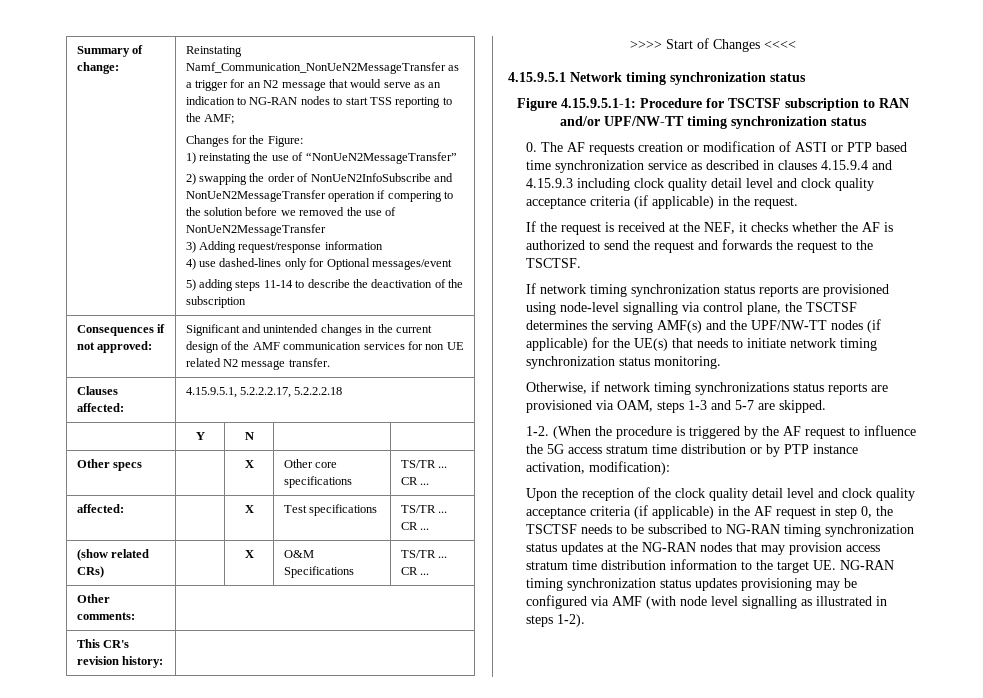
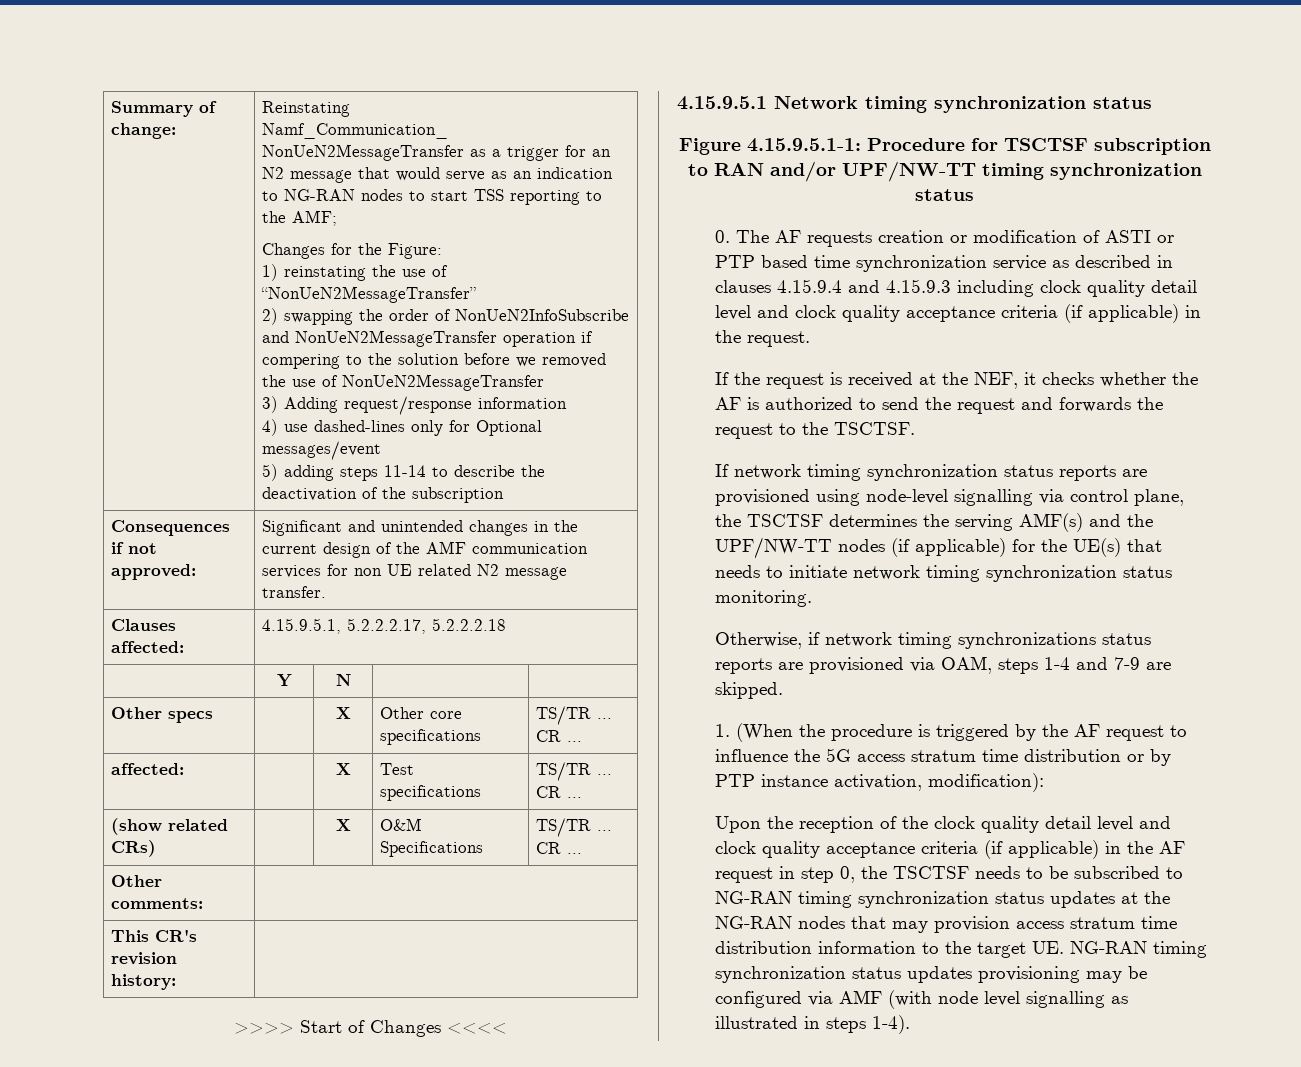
[688,400,755,410] 1-3 and 5-7 -> [1043,657,1140,670] 1-4 and 7-9
[526,426,550,436] 1-2. -> [714,724,730,737] 1.
[557,614,586,627] 1-2). -> [871,1015,910,1034] 1-4).

